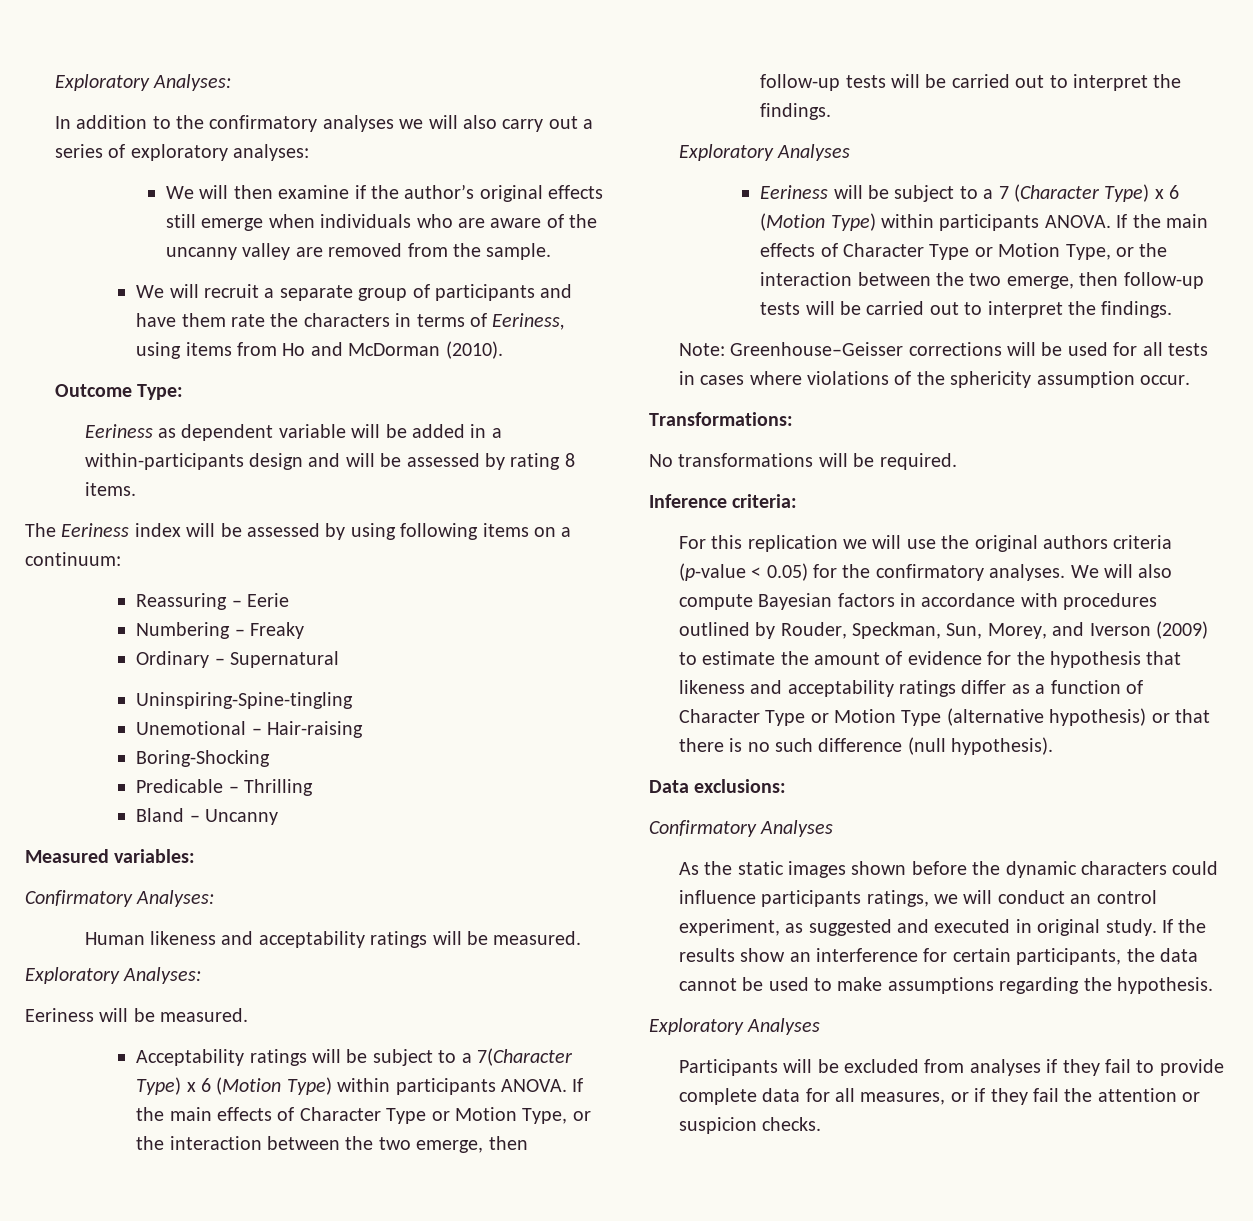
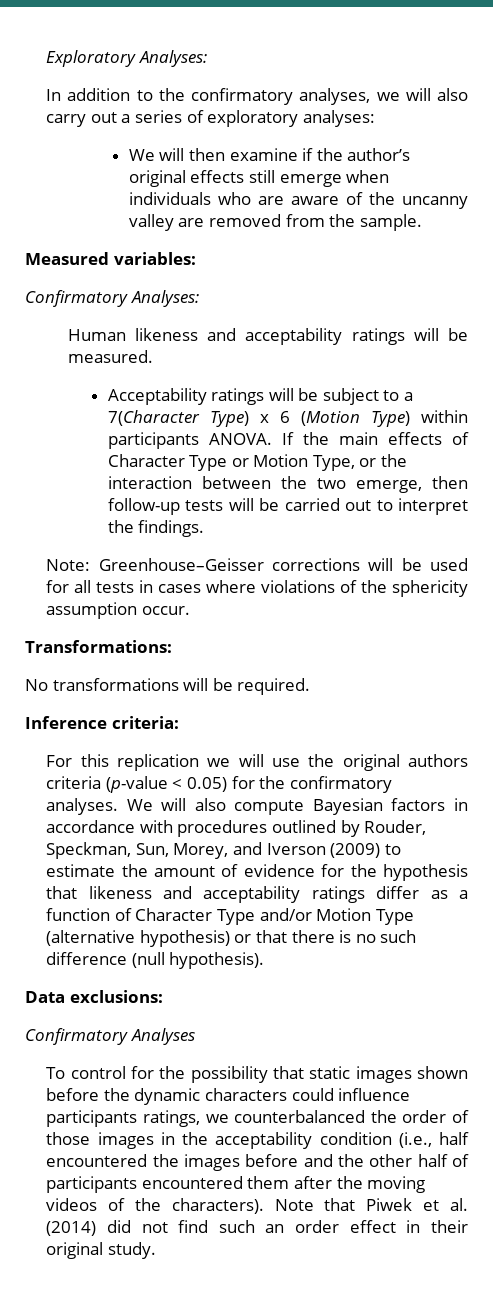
[322,115,394,132] analyses -> [299,88,371,105] analyses,
[136,284,573,301] [136,313,566,330] [136,341,503,359] [54,384,184,400] [84,424,502,441] [84,453,575,470] [84,482,136,496] [25,523,572,540] [25,552,121,566] [136,593,290,610] [136,622,305,639] [136,651,340,668] [136,692,354,709] [136,721,364,738] [136,750,271,767] [136,779,314,796] [136,808,279,825] // We will recruit a separate group of participants and have them rate the characters in terms of Eeriness, using items from Ho and McDorman (2010). // Outcome Type: // Eeriness as dependent variable will be added in a within-participants design and will be assessed by rating 8 items. // The Eeriness index will be assessed by using following items on a continuum: // Reassuring – Eerie // Numbering – Freaky // Ordinary – Supernatural // Uninspiring-Spine-tingling // Unemotional – Hair-raising // Boring-Shocking // Predicable – Thrilling // Bland – Uncanny -> (422, 222) none
[25,967,202,984] [25,1008,249,1022] // Exploratory Analyses: // Eeriness will be measured. -> (153, 356) none
[678,144,851,161] [760,184,1180,202] [760,213,1209,231] [760,243,1168,260] [760,272,1204,289] [760,301,1173,318] // Exploratory Analyses // Eeriness will be subject to a 7 (Character Type) x 6 (Motion Type) within participants ANOVA. If the main effects of Character Type or Motion Type, or the interaction between the two emerge, then follow-up tests will be carried out to interpret the findings. -> (205, 528) none
[810,713,829,723] or -> [259,908,312,921] and/or
[678,861,733,875] As the -> [46,1066,304,1083] To control for the possibility that
[963,890,1157,904] [678,919,1207,936] [678,948,1198,965] [678,977,1213,994] [649,1018,821,1035] [678,1059,1224,1076] [678,1088,1201,1105] [678,1117,822,1134] will conduct an control experiment, as suggested and executed in original study. If the results show an interference for certain participants, the data cannot be used to make assumptions regarding the hypothesis. // Exploratory Analyses // Participants will be excluded from analyses if they fail to provide complete data for all measures, or if they fail the attention or suspicion checks. -> [234,1110,470,1123] [46,1132,469,1149] [46,1154,469,1171] [46,1176,426,1193] [46,1198,468,1214] [46,1220,469,1236] [46,1242,156,1259] counterbalanced the order of those images in the acceptability condition (i.e., half encountered the images before and the other half of participants encountered them after the moving videos of the characters). Note that Piwek et al. (2014) did not find such an order effect in their original study.

